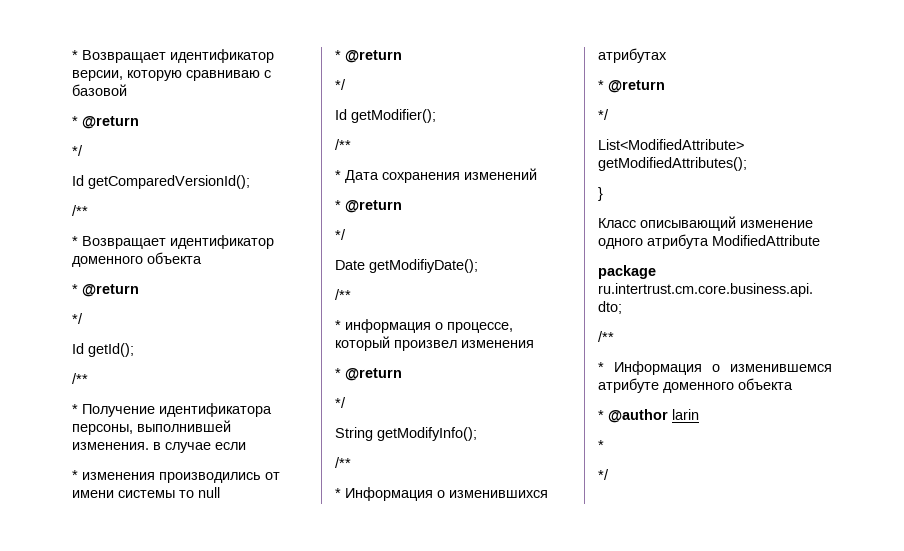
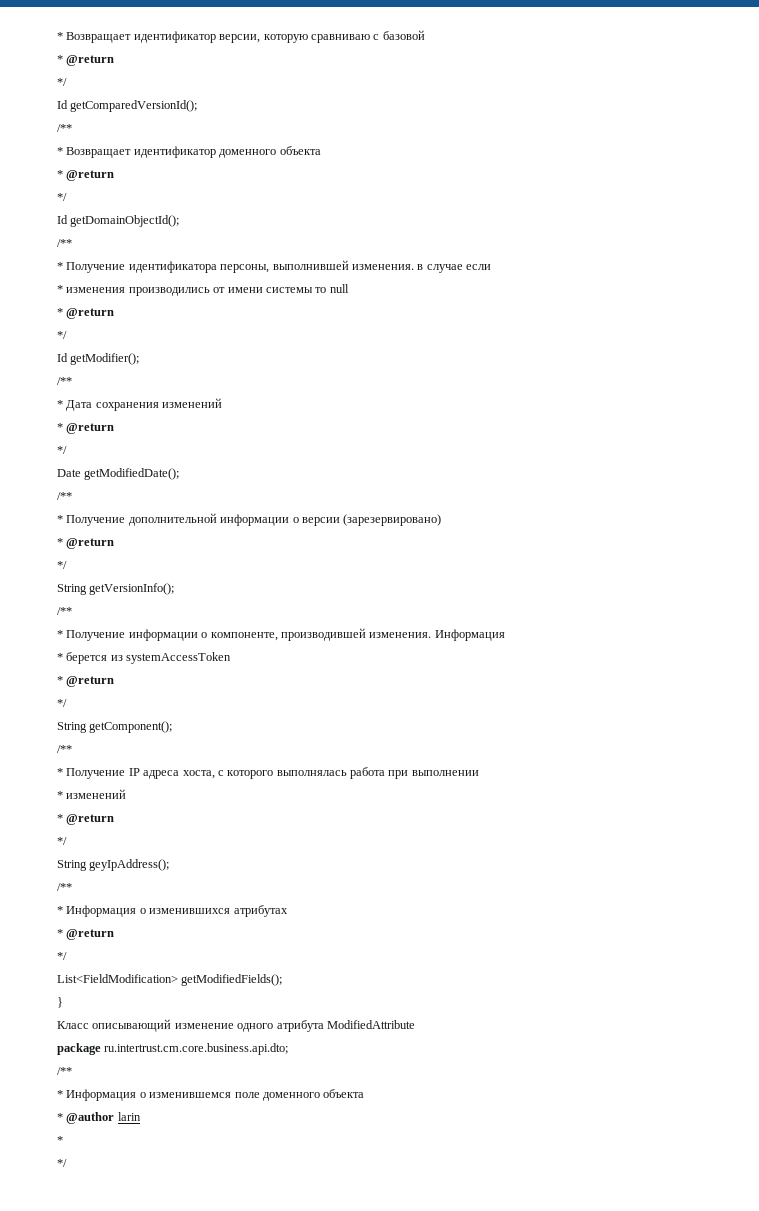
[88,343,134,357] getId(); -> [70,215,180,227] getDomainObjectId();
[369,259,478,273] [335,289,351,300] [335,319,513,333] [335,336,534,351] [335,368,402,381] [335,397,346,408] [335,427,477,441] getModifiyDate(); // /** // * информация о процессе, который произвел изменения // * @return // */ // String getModifyInfo(); -> [84,468,180,480] [57,492,72,500] [57,513,442,526] [57,538,115,549] [57,561,67,569] [57,583,175,595] [57,607,72,615] [57,628,505,641] [57,652,232,664] [57,676,115,687] [57,699,67,707] [57,721,173,733] [57,745,72,753] [57,767,479,779] [57,789,127,799] [57,814,115,825] [57,837,67,845] [57,859,170,871] getModifiedDate(); // /** // * Получение дополнительной информации о версии (зарезервировано) // * @return // */ // String getVersionInfo(); // /** // * Получение информации о компоненте, производившей изменения. Информация // * берется из systemAccessToken // * @return // */ // String getComponent(); // /** // * Получение IP адреса хоста, с которого выполнялась работа при выполнении // * изменений // * @return // */ // String geyIpAddress();
[598,139,744,150] [598,157,747,171] List<ModifiedAttribute> getModifiedAttributes(); -> [57,974,283,986] List<FieldModification> getModifiedFields();
[598,378,659,393] атрибуте -> [234,1092,260,1098] поле

